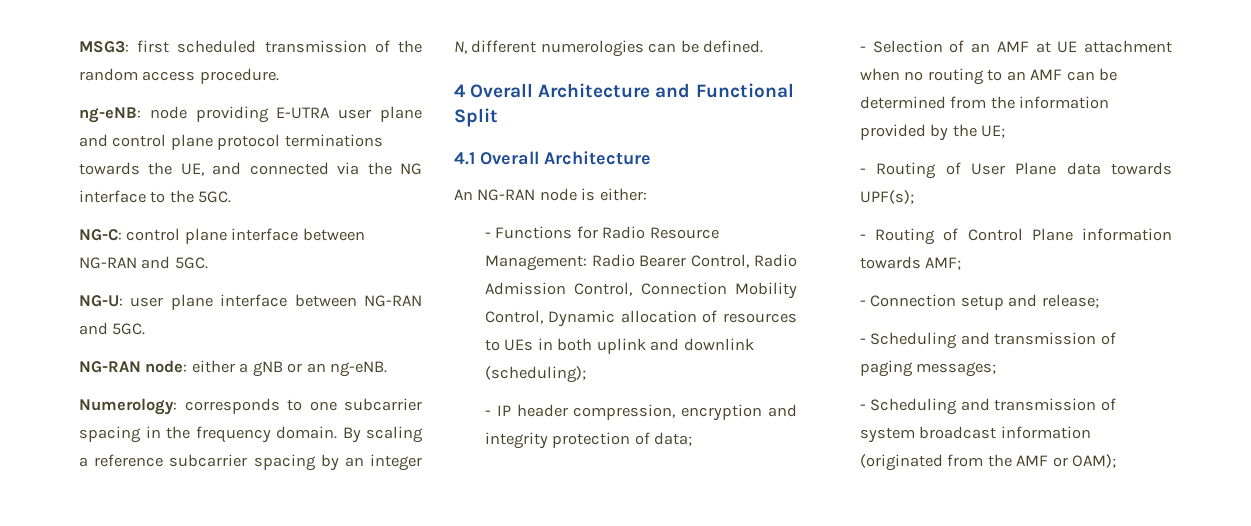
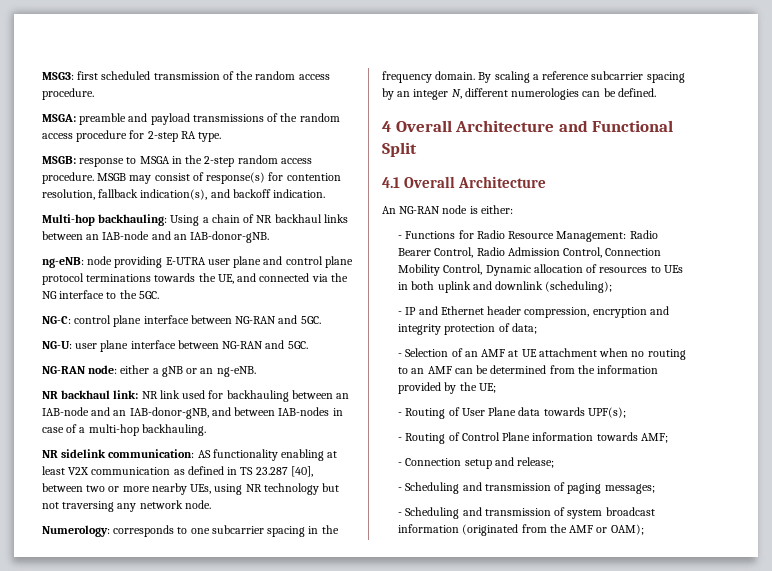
(279, 76) none -> [42,113,340,125] [42,130,222,142] [42,155,312,167] [42,172,341,184] [42,189,326,200] [42,214,348,226] [42,231,270,243] // MSGA: preamble and payload transmissions of the random access procedure for 2-step RA type. // MSGB: response to MSGA in the 2-step random access procedure. MSGB may consist of response(s) for contention resolution, fallback indication(s), and backoff indication. // Multi-hop backhauling: Using a chain of NR backhaul links between an IAB-node and an IAB-donor-gNB.
(388, 369) none -> [42,390,350,402] [42,407,343,419] [42,424,206,436] [42,449,338,461] [42,466,313,477] [42,483,340,495] [42,500,211,512] // NR backhaul link: NR link used for backhauling between an IAB-node and an IAB-donor-gNB, and between IAB-nodes in case of a multi-hop backhauling. // NR sidelink communication: AS functionality enabling at least V2X communication as defined in TS 23.287 [40], between two or more nearby UEs, using NR technology but not traversing any network node.
(511, 410) none -> [418,306,484,315] and Ethernet

